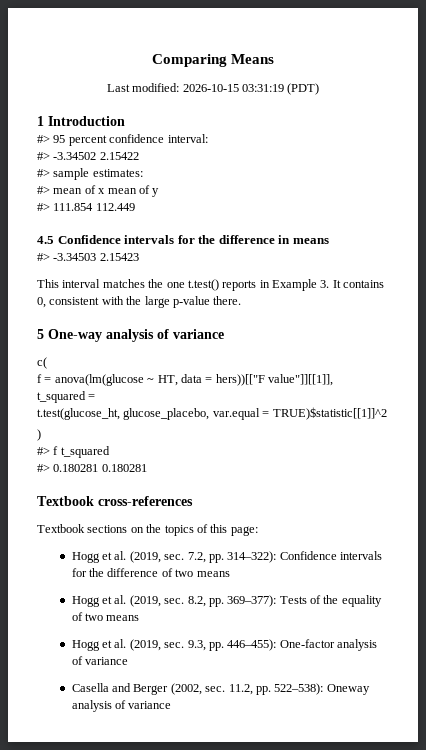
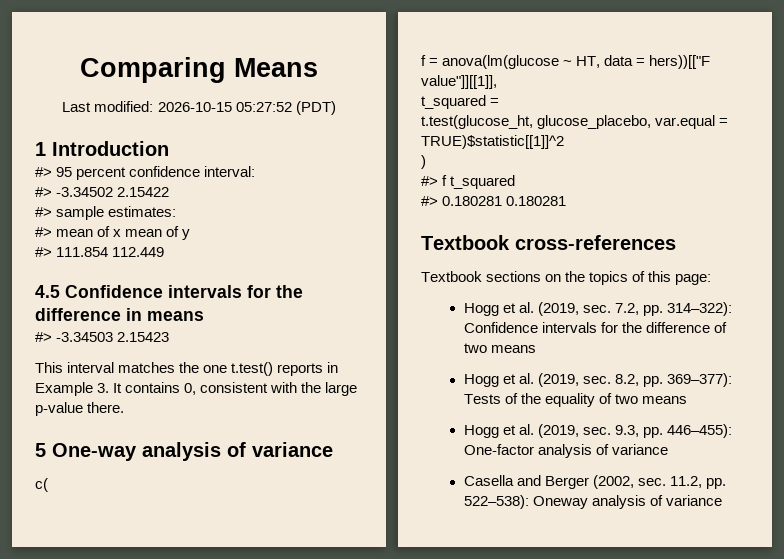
[241,84,284,92] 03:31:19 -> [235,102,292,112] 05:27:52

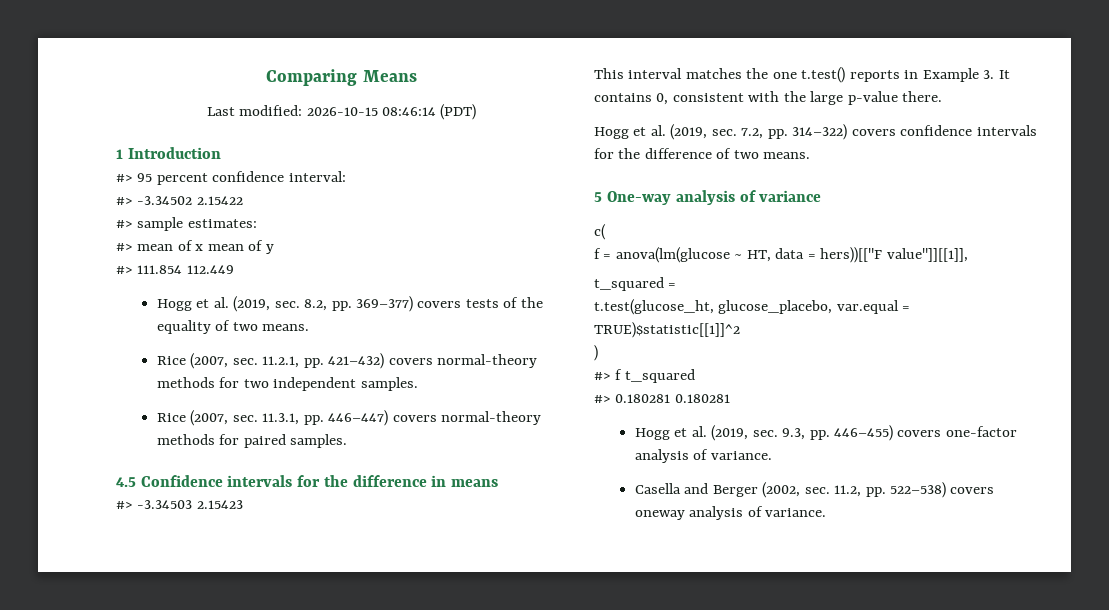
[235,102,292,112] 05:27:52 -> [381,107,436,116] 08:46:14
(165, 252) none -> [156,296,543,312] [156,320,310,334] [156,353,537,369] [156,377,418,391] [156,410,541,426] [156,434,348,448] // Hogg et al. (2019, sec. 8.2, pp. 369–377) covers tests of the equality of two means. // Rice (2007, sec. 11.2.1, pp. 421–432) covers normal-theory methods for two independent samples. // Rice (2007, sec. 11.3.1, pp. 446–447) covers normal-theory methods for paired samples.
(125, 407) none -> [594,124,1037,140] [594,148,811,159] // Hogg et al. (2019, sec. 7.2, pp. 314–322) covers confidence intervals for the difference of two means.
[421,235,676,250] [421,271,712,285] [463,302,732,316] [463,322,727,333] [463,343,536,353] [463,373,732,387] [463,393,687,407] // Textbook cross-references // Textbook sections on the topics of this page: // Hogg et al. (2019, sec. 7.2, pp. 314–322): Confidence intervals for the difference of two means // Hogg et al. (2019, sec. 8.2, pp. 369–377): Tests of the equality of two means -> (730, 398) none
[666,424,732,438] [463,444,668,458] 446–455): One-factor analysis of variance -> [833,425,1017,441] [634,449,772,463] 446–455) covers one-factor analysis of variance.
[463,495,722,509] 522–538): Oneway analysis of variance -> [889,482,995,498] [634,506,827,520] 522–538) covers oneway analysis of variance.

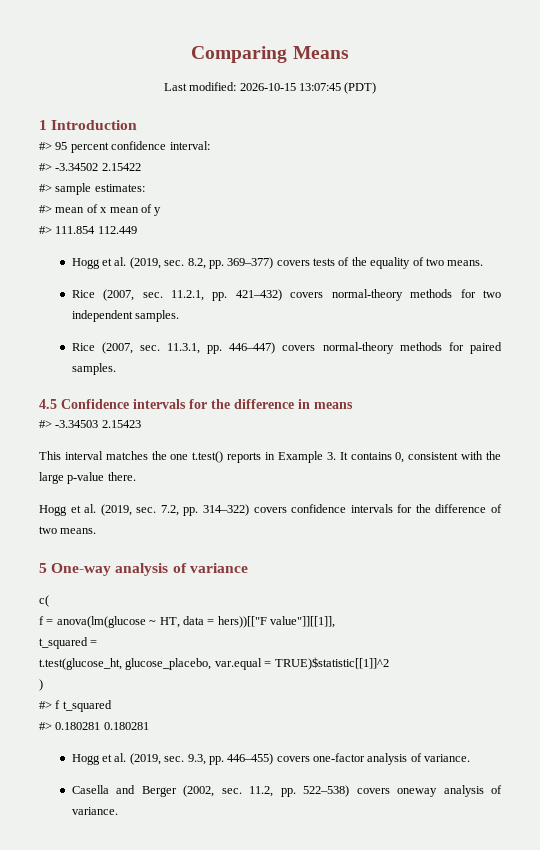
[381,107,436,116] 08:46:14 -> [298,83,341,91] 13:07:45

